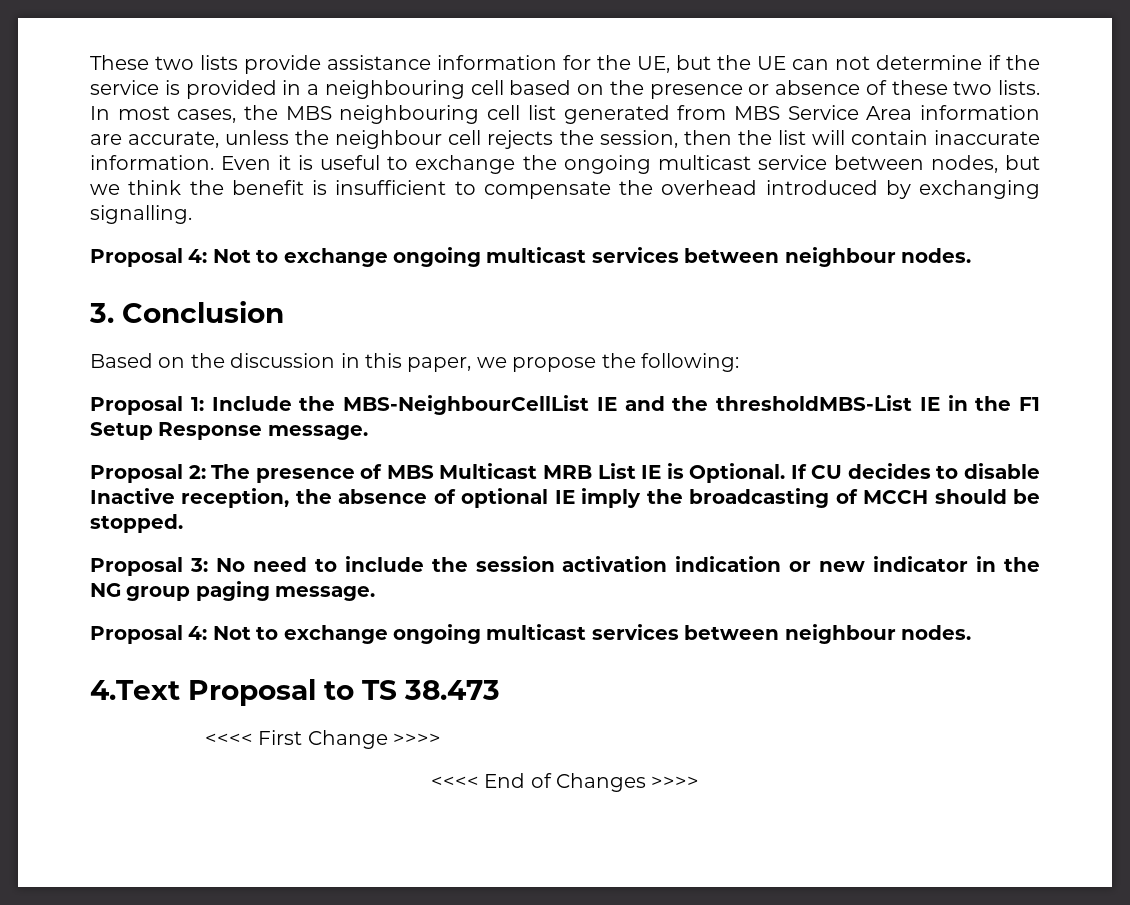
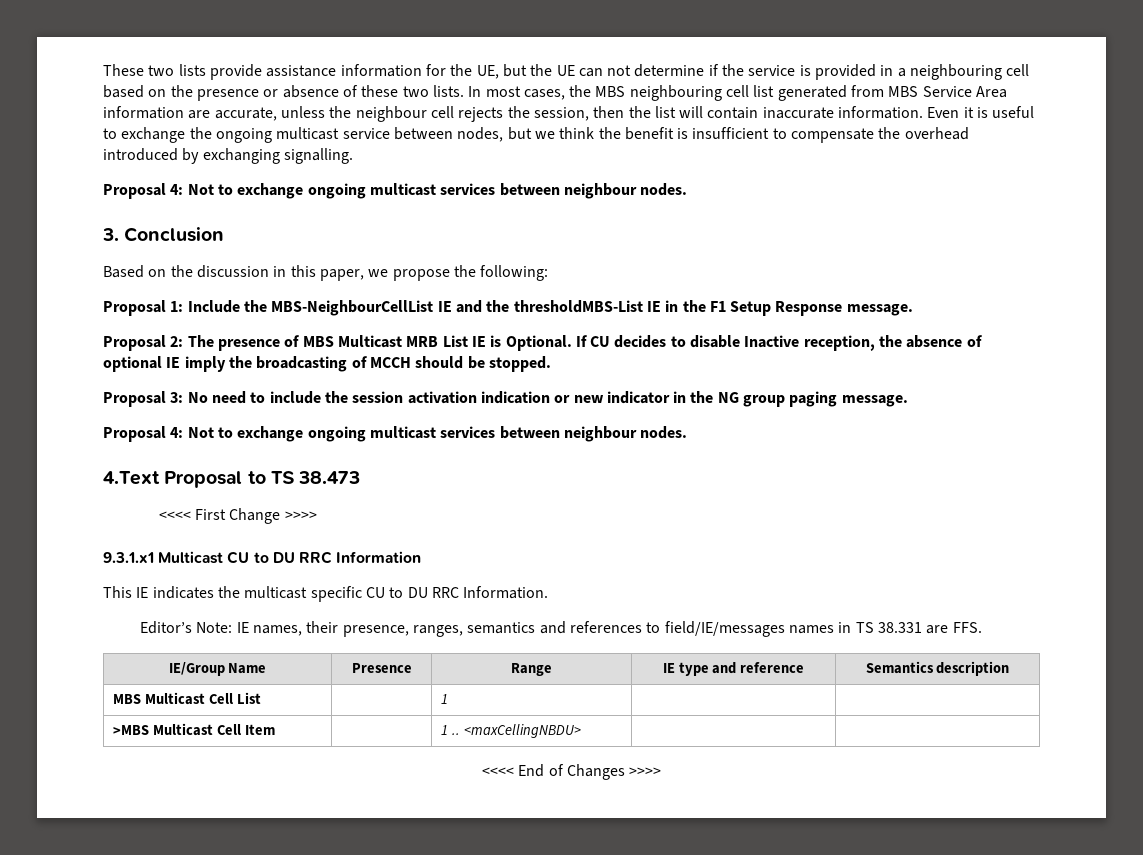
(442, 739) none -> [103,551,422,564] [103,586,549,602] [140,621,982,637] [168,662,267,676] [351,663,412,673] [511,663,552,676] [662,662,805,676] [865,661,1010,676] [113,692,262,705] [441,694,449,704] [113,723,276,736] [441,724,582,738] // 9.3.1.x1 Multicast CU to DU RRC Information // This IE indicates the multicast specific CU to DU RRC Information. // Editor’s Note: IE names, their presence, ranges, semantics and references to field/IE/messages names in TS 38.331 are FFS. // IE/Group Name | Presence | Range | IE type and reference | Semantics description // MBS Multicast Cell List | | 1 | | // >MBS Multicast Cell Item | | 1 .. <maxCellingNBDU> | |

